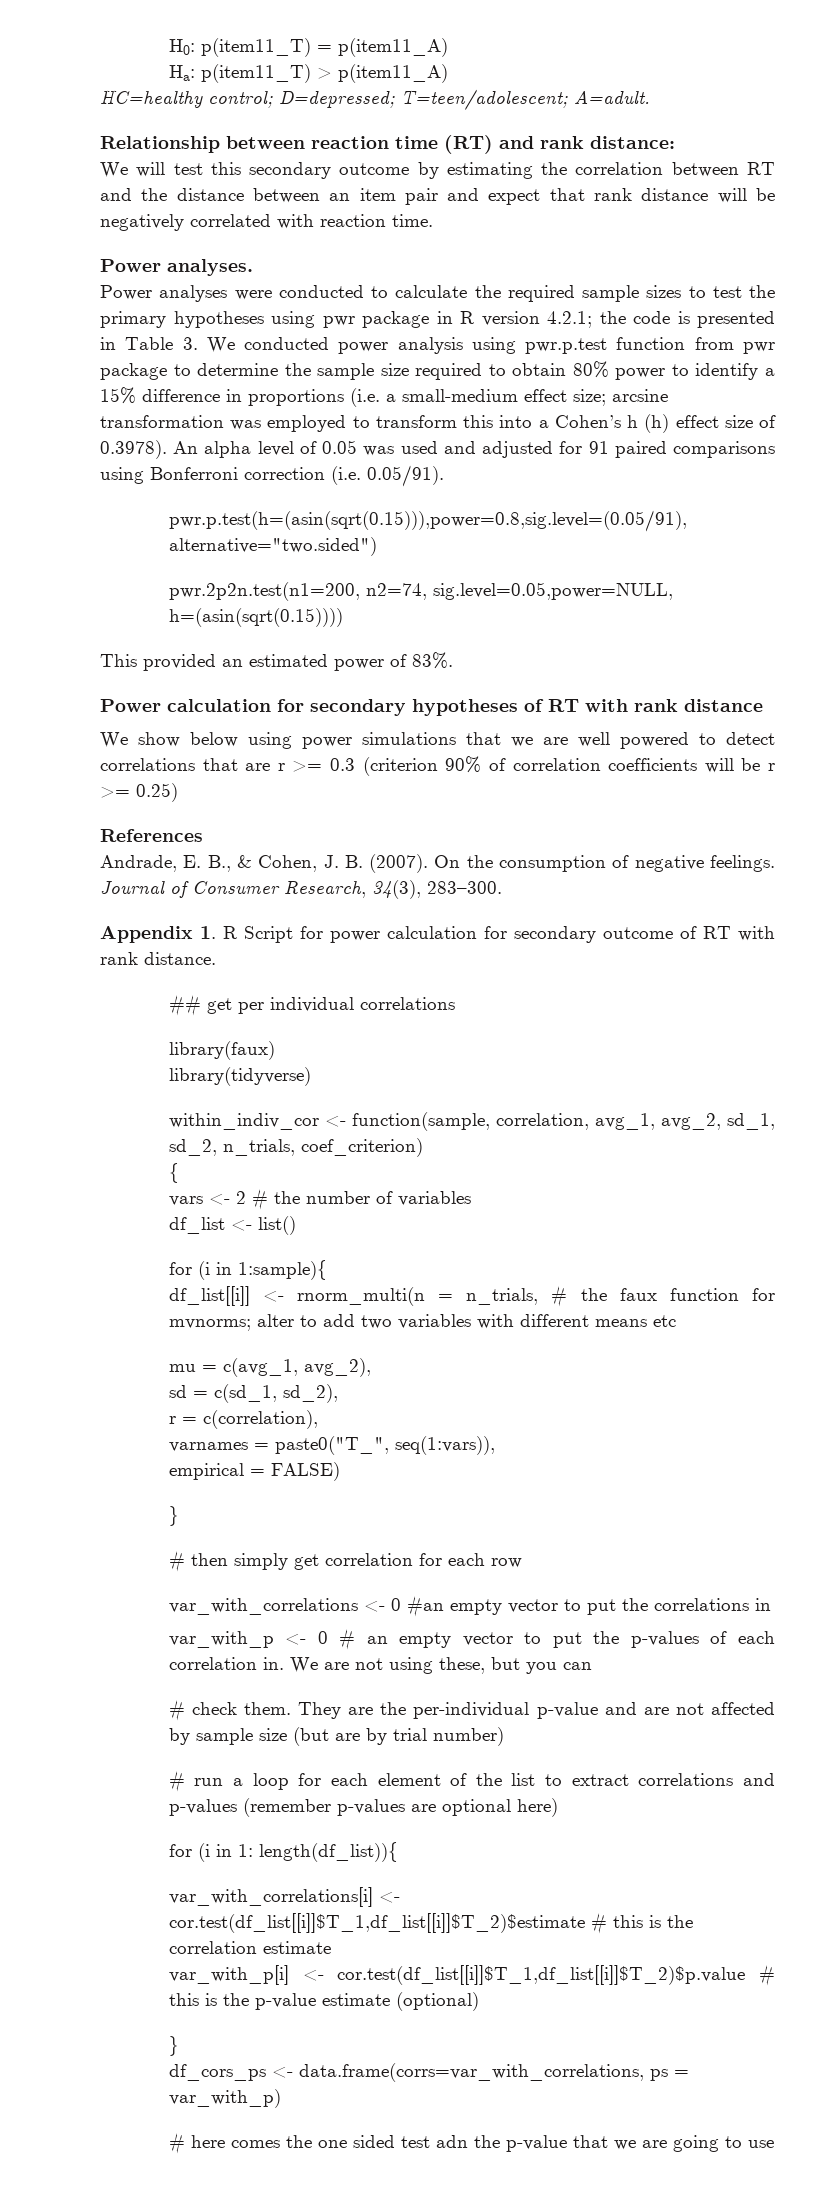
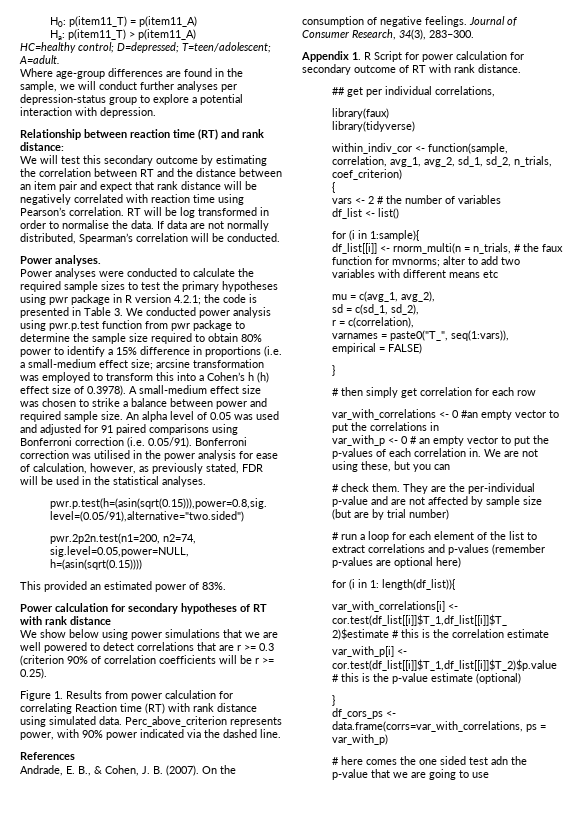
(650, 97) none -> [20,68,243,79] [20,81,237,92] [20,94,243,105] [20,107,156,118] // Where age-group differences are found in the sample, we will conduct further analyses per depression-status group to explore a potential interaction with depression.
[392,214,433,227] time. -> [193,194,244,205] [20,207,269,218] [20,220,269,231] [20,233,280,244] time using Pearson’s correlation. RT will be log transformed in order to normalise the data. If data are not normally distributed, Spearman’s correlation will be conducted.
(167, 449) none -> [129,385,261,394] [20,398,267,409] [20,411,123,422] A small-medium effect size was chosen to strike a balance between power and required sample size.
(444, 476) none -> [195,437,247,446] [20,450,278,461] [20,463,263,474] [20,476,206,487] Bonferroni correction was utilised in the power analysis for ease of calculation, however, as previously stated, FDR will be used in the statistical analyses.
[136,783,178,802] 0.25) -> [20,668,47,679] [20,690,233,701] [20,703,257,714] [20,716,282,727] [20,729,281,740] 0.25). // Figure 1. Results from power calculation for correlating Reaction time (RT) with rank distance using simulated data. Perc_above_criterion represents power, with 90% power indicated via the dashed line.
[359,997,455,1010] correlations -> [435,86,496,97] correlations,

